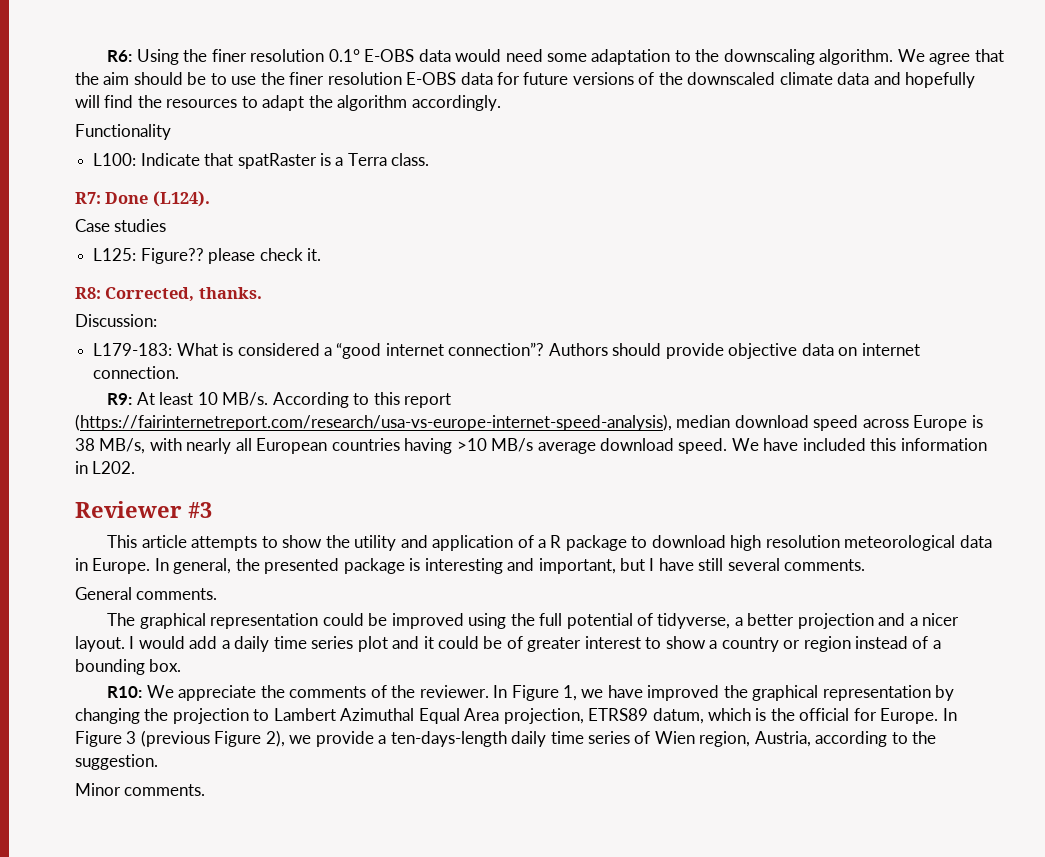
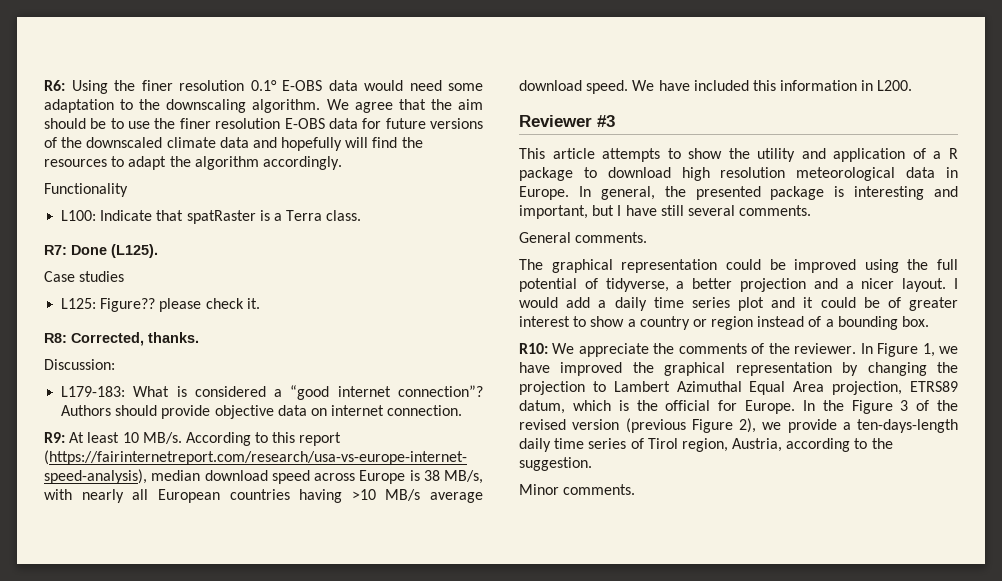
[152,191,210,207] (L124). -> [111,244,158,258] (L125).
[92,461,136,474] L202. -> [877,80,913,91] L200.
(957, 714) none -> [822,400,844,411] the
(137, 737) none -> [916,400,958,411] [519,419,620,430] of the revised version
[654,731,695,744] Wien -> [647,438,678,449] Tirol

